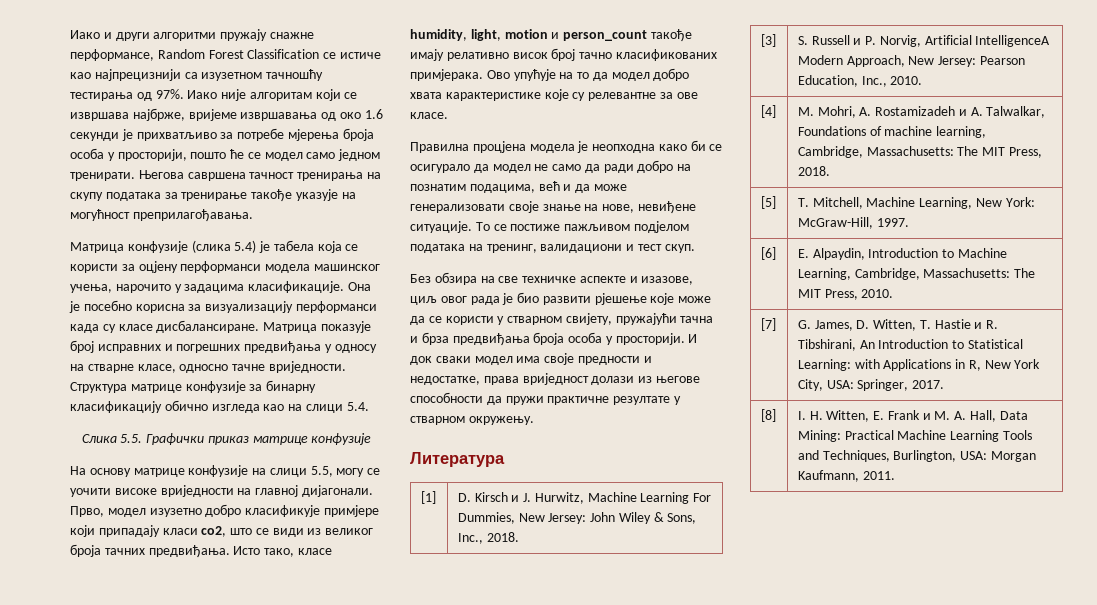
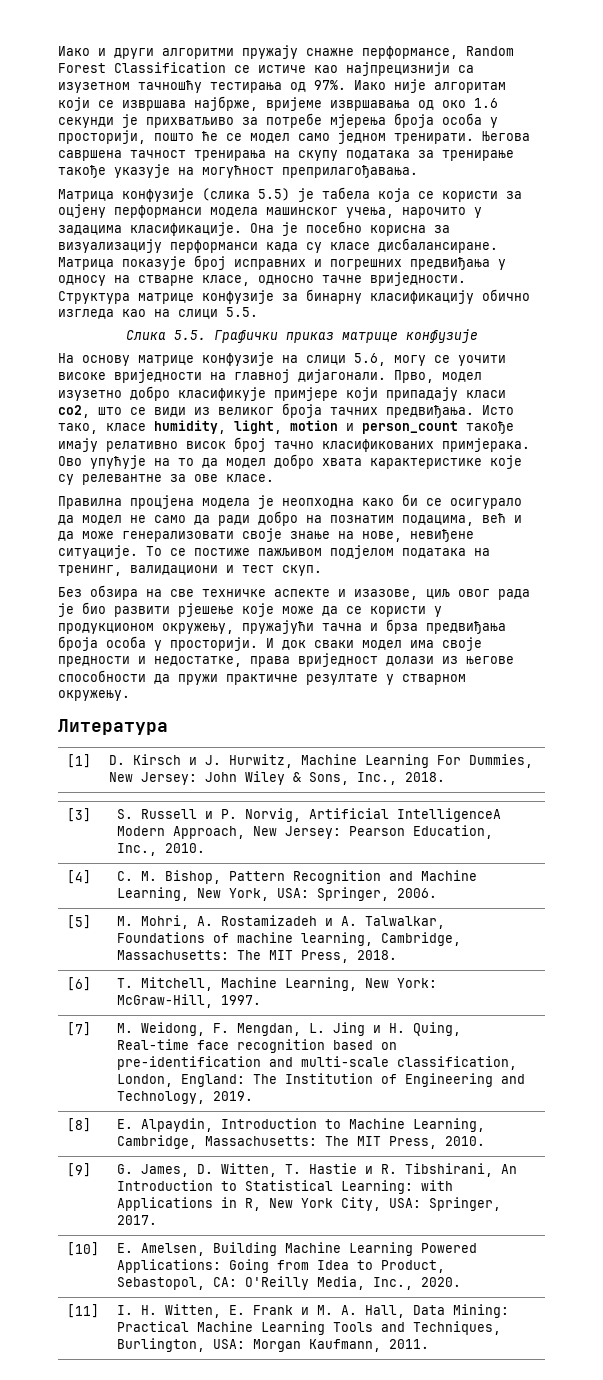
[234,240,257,253] 5.4) -> [258,188,290,201] 5.5)
[346,402,369,411] 5.4. -> [226,307,258,317] 5.5.
[310,466,333,477] 5.5, -> [354,353,386,366] 5.6,
[507,313,612,325] стварном свијету, -> [58,623,234,634] продукционом окружењу,
(776, 111) none -> [116,870,477,884] [116,887,437,901] [66,915,91,929] | C. M. Bishop, Pattern Recognition and Machine Learning, New York, USA: Springer, 2006. // [5]
[760,196,776,209] [5] -> [66,977,91,991] [6]
[760,247,776,260] [6] -> [66,1022,91,1036] [116,1022,461,1036] [116,1039,397,1053] [116,1056,517,1070] [116,1073,525,1087] [116,1091,253,1104] [66,1118,91,1132] [7] | M. Weidong, F. Mengdan, L. Jing и H. Quing, Real-time face recognition based on pre-identification and multi-scale classification, London, England: The Institution of Engineering and Technology, 2019. // [8]
[760,318,776,331] [7] -> [66,1163,91,1177] [9]
[760,409,776,422] [8] -> [66,1242,99,1256] [116,1242,477,1256] [116,1259,445,1273] [116,1276,461,1290] [66,1304,99,1318] [10] | E. Amelsen, Building Machine Learning Powered Applications: Going from Idea to Product, Sebastopol, CA: O'Reilly Media, Inc., 2020. // [11]

